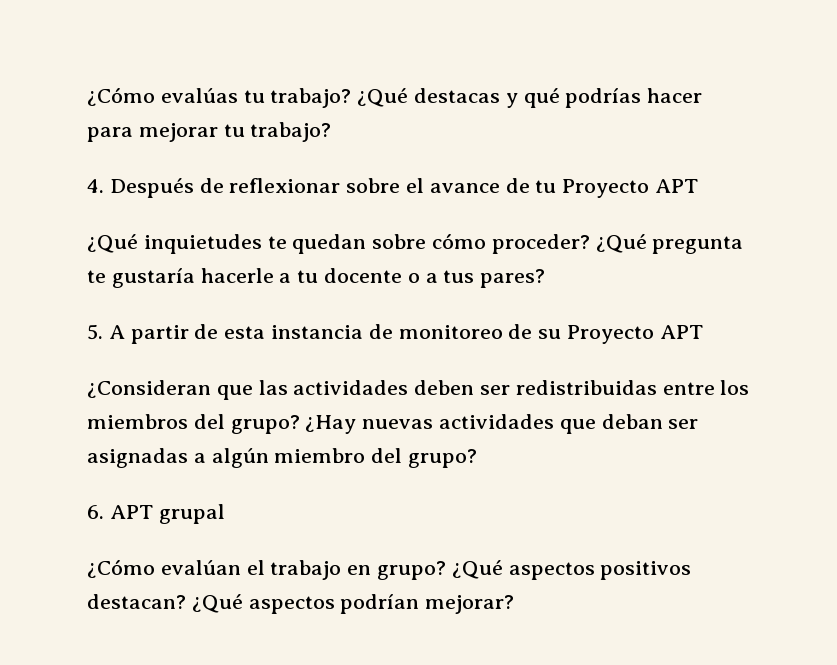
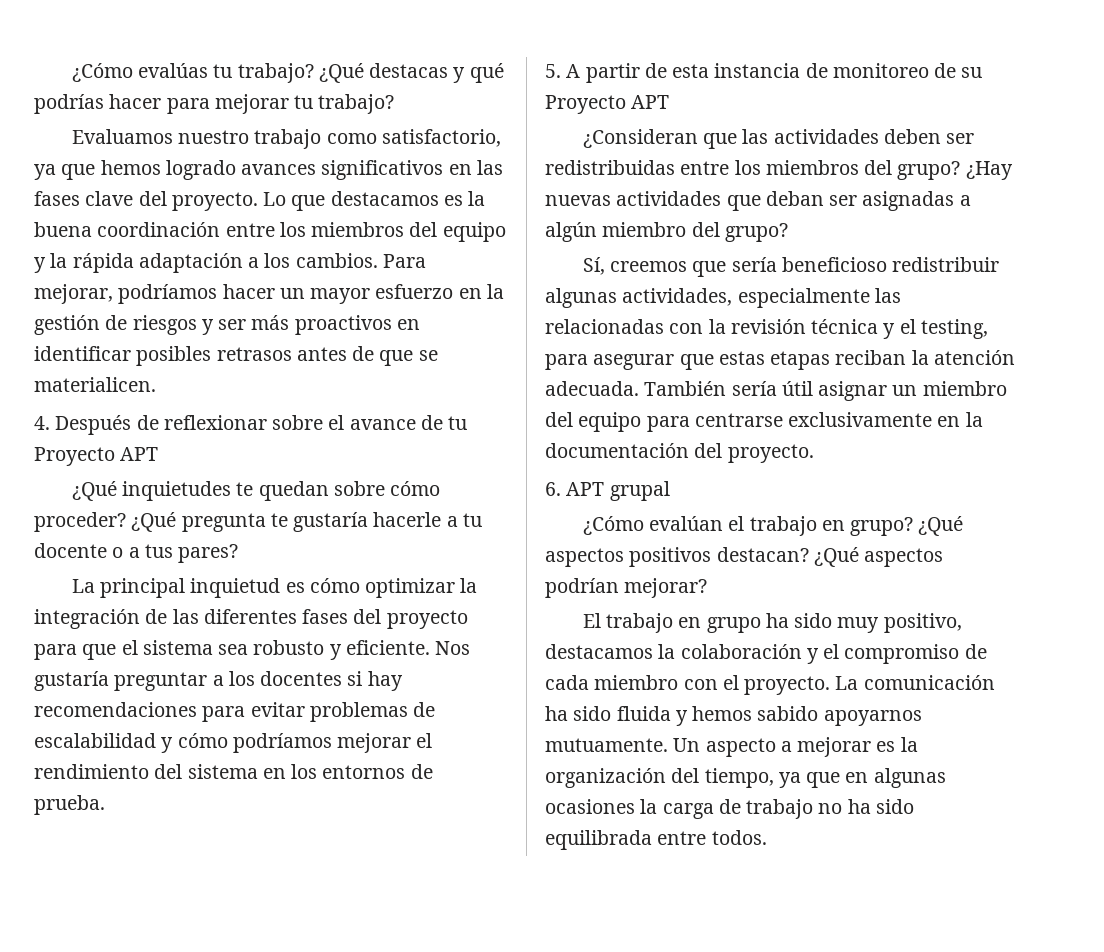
(332, 132) none -> [71,129,501,149] [34,160,503,180] [34,191,486,211] [34,222,506,242] [34,253,426,273] [34,284,504,304] [34,315,420,335] [34,346,438,366] [34,377,156,392] // Evaluamos nuestro trabajo como satisfactorio, ya que hemos logrado avances significativos en las fases clave del proyecto. Lo que destacamos es la buena coordinación entre los miembros del equipo y la rápida adaptación a los cambios. Para mejorar, podríamos hacer un mayor esfuerzo en la gestión de riesgos y ser más proactivos en identificar posibles retrasos antes de que se materialicen.
(546, 278) none -> [71,578,478,598] [34,609,468,629] [34,640,471,660] [34,671,403,691] [34,702,436,722] [34,733,433,753] [34,764,433,779] [34,795,105,815] // La principal inquietud es cómo optimizar la integración de las diferentes fases del proyecto para que el sistema sea robusto y eficiente. Nos gustaría preguntar a los docentes si hay recomendaciones para evitar problemas de escalabilidad y cómo podríamos mejorar el rendimiento del sistema en los entornos de prueba.
(478, 458) none -> [582,257,1000,277] [545,288,901,308] [545,319,988,339] [545,350,1015,370] [545,381,1007,401] [545,412,983,432] [545,443,814,463] // Sí, creemos que sería beneficioso redistribuir algunas actividades, especialmente las relacionadas con la revisión técnica y el testing, para asegurar que estas etapas reciban la atención adecuada. También sería útil asignar un miembro del equipo para centrarse exclusivamente en la documentación del proyecto.
(515, 604) none -> [582,613,962,633] [545,644,987,664] [545,675,995,695] [545,706,922,726] [545,737,918,757] [545,768,946,788] [545,799,914,819] [545,830,767,850] // El trabajo en grupo ha sido muy positivo, destacamos la colaboración y el compromiso de cada miembro con el proyecto. La comunicación ha sido fluida y hemos sabido apoyarnos mutuamente. Un aspecto a mejorar es la organización del tiempo, ya que en algunas ocasiones la carga de trabajo no ha sido equilibrada entre todos.

